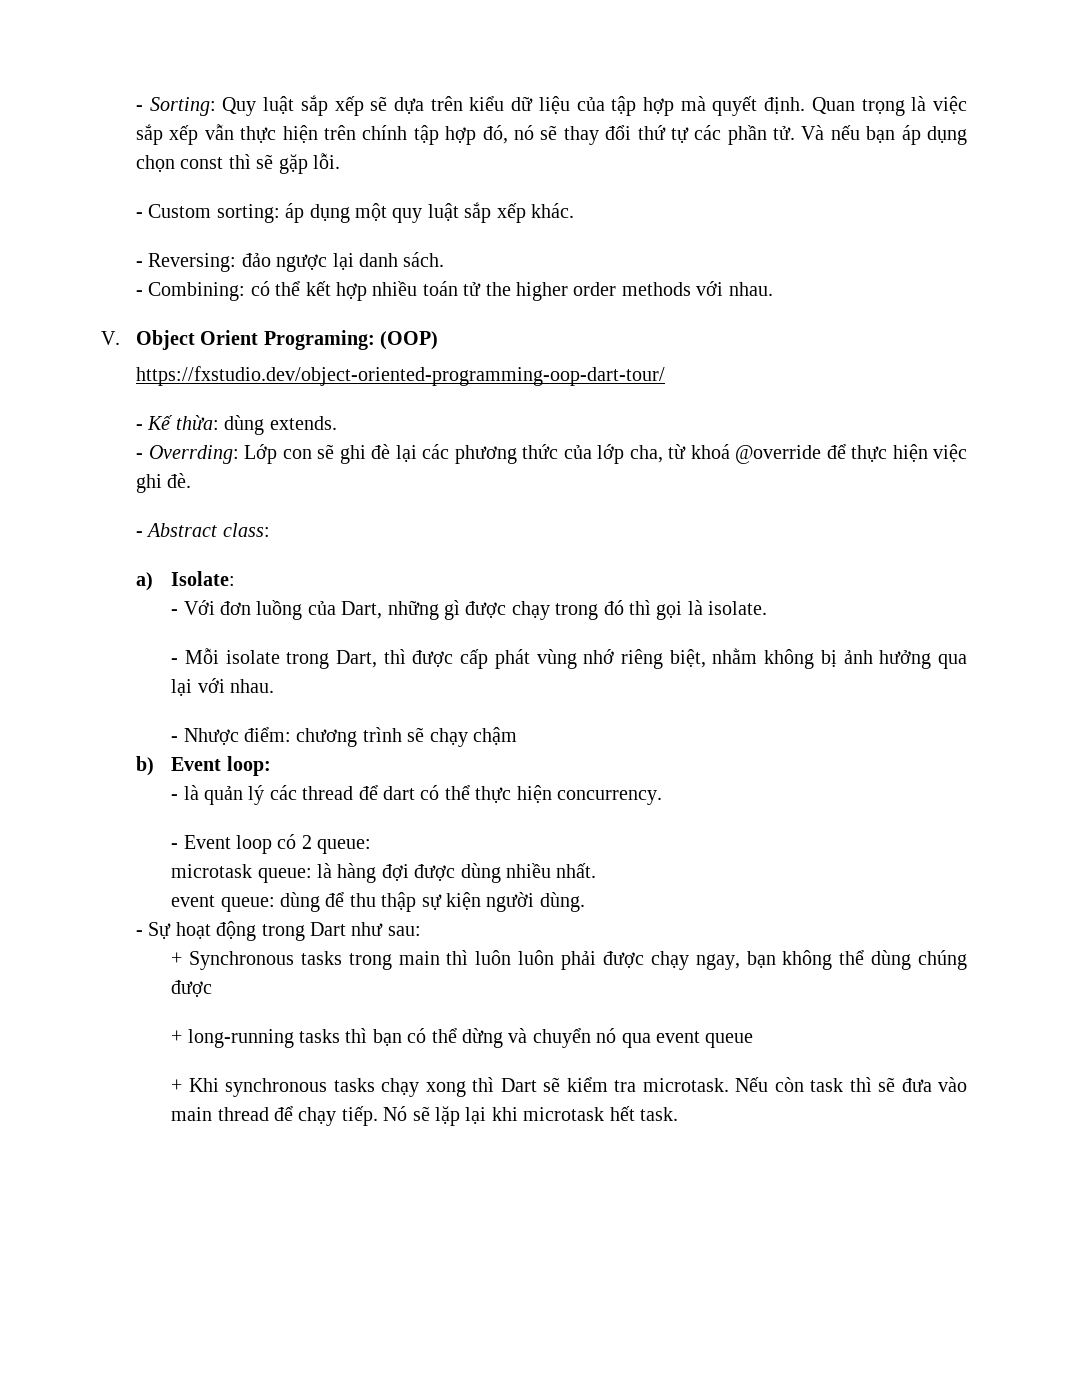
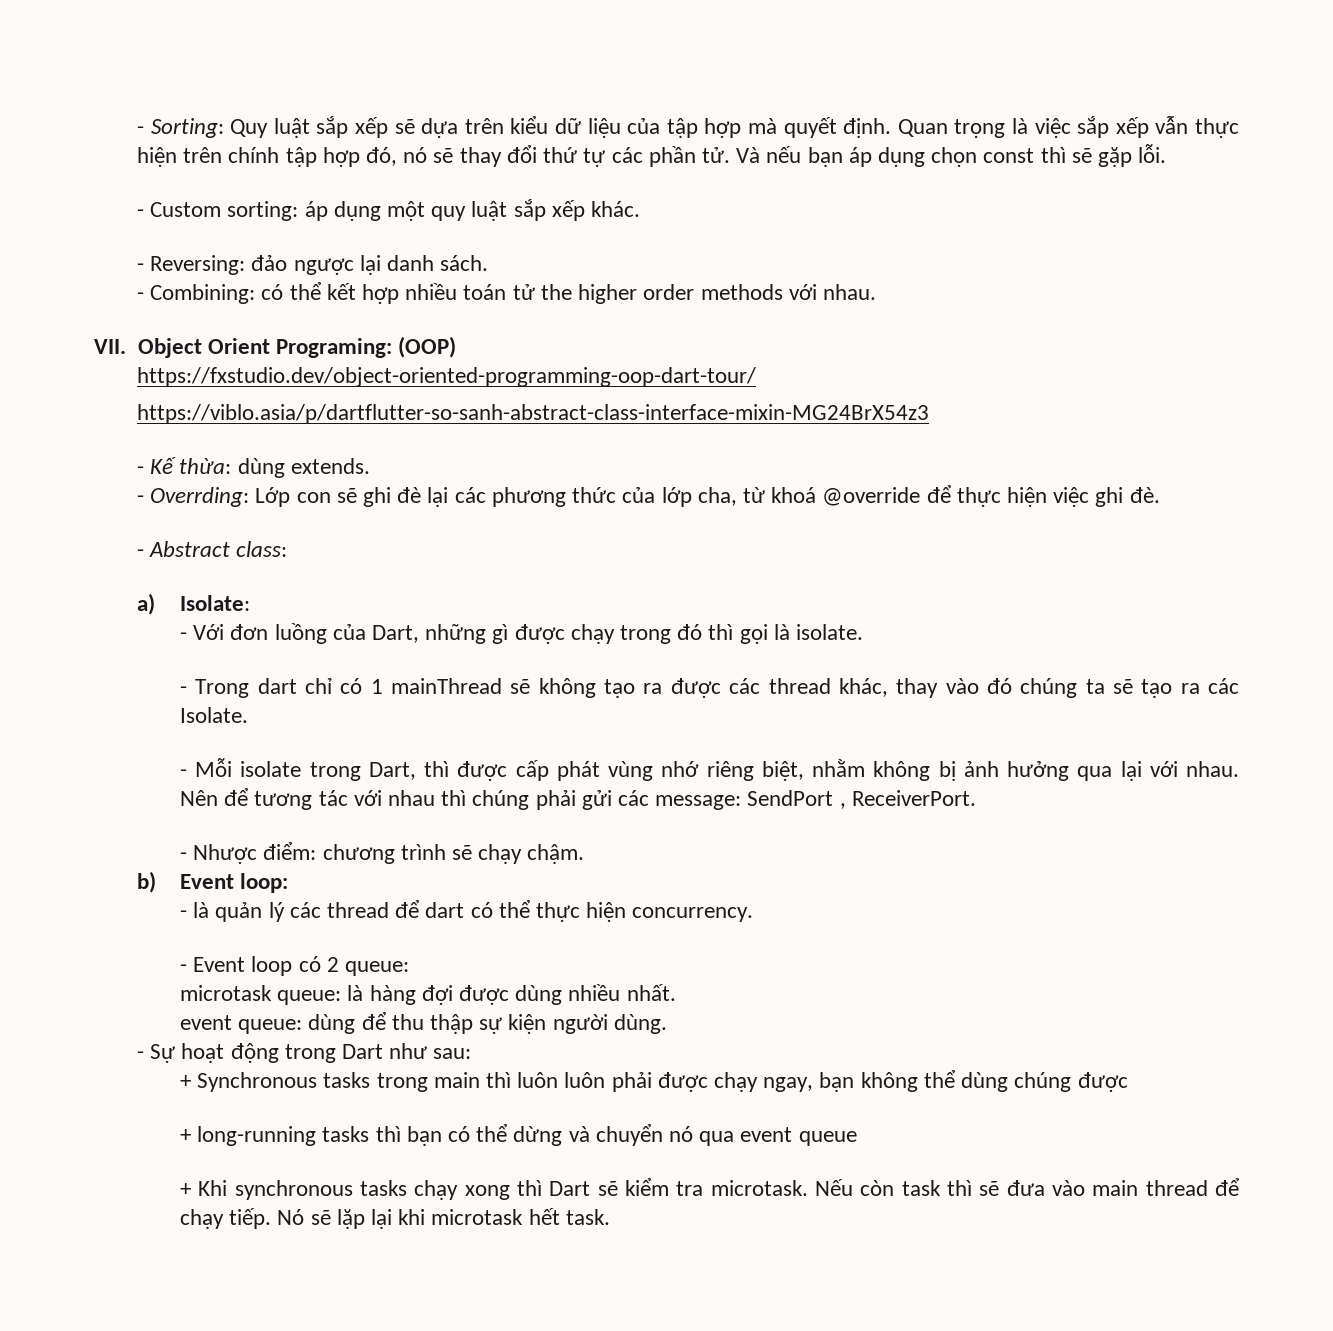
[101,331,120,345] V. -> [94,339,126,354] VII.
(666, 376) none -> [136,404,929,424] // https://viblo.asia/p/dartflutter-so-sanh-abstract-class-interface-mixin-MG24BrX54z3
(768, 608) none -> [179,678,1239,698] [179,707,248,723] // - Trong dart chỉ có 1 mainThread sẽ không tạo ra được các thread khác, thay vào đó chúng ta sẽ tạo ra các Isolate.
(274, 686) none -> [179,788,976,810] Nên để tương tác với nhau thì chúng phải gửi các message: SendPort , ReceiverPort.
[472,727,517,745] chậm -> [527,844,585,864] chậm.

